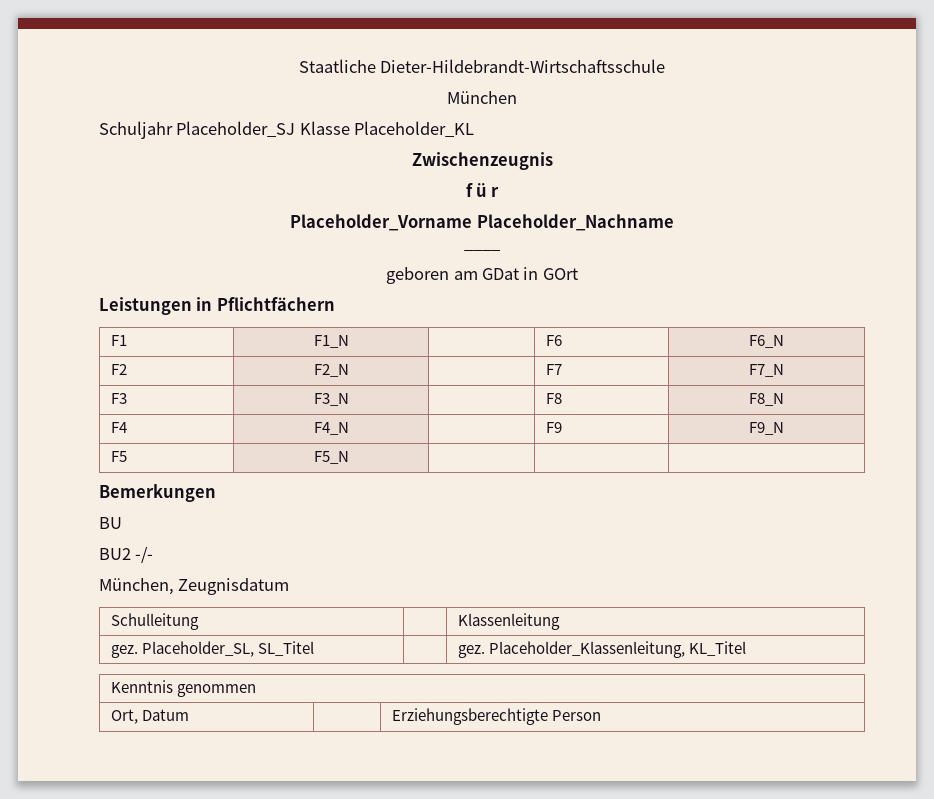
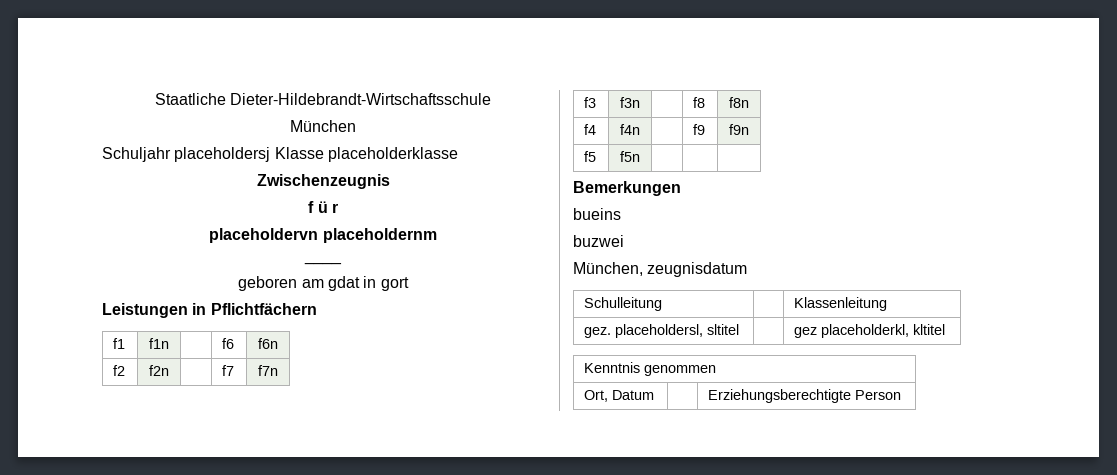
[176,121,475,137] Placeholder_SJ Klasse Placeholder_KL -> [174,147,458,162] placeholdersj Klasse placeholderklasse
[290,214,674,231] Placeholder_Vorname Placeholder_Nachname -> [209,228,437,243] placeholdervn placeholdernm
[482,267,578,280] GDat in GOrt -> [328,276,409,291] gdat in gort
[111,335,128,346] [313,335,349,348] [546,335,563,346] [749,335,784,348] [111,364,128,375] [313,364,349,377] [546,364,563,375] [749,364,784,377] [111,393,128,404] [313,393,349,406] [546,393,563,404] [749,393,784,406] [111,422,128,433] [313,422,349,435] [546,422,563,433] [749,422,784,435] [111,451,128,462] [313,451,349,464] [99,484,216,502] [99,517,122,529] [99,546,154,563] F1 | F1_N | | F6 | F6_N // F2 | F2_N | | F7 | F7_N // F3 | F3_N | | F8 | F8_N // F4 | F4_N | | F9 | F9_N // F5 | F5_N | | | // Bemerkungen // BU // BU2 -/- -> [113,338,126,349] [149,338,169,349] [222,338,235,349] [258,338,278,349] [113,365,126,376] [149,365,169,376] [222,365,235,376] [258,365,278,376] [584,97,597,108] [620,97,640,108] [693,97,706,108] [729,97,749,108] [584,124,597,135] [620,124,640,135] [693,124,706,135] [729,124,749,135] [584,151,597,162] [620,151,640,162] [573,181,681,196] [573,208,621,220] [573,235,624,247] f1 | f1n | | f6 | f6n // f2 | f2n | | f7 | f7n // f3 | f3n | | f8 | f8n // f4 | f4n | | f9 | f9n // f5 | f5n | | | // Bemerkungen // bueins // buzwei
[178,578,290,595] Zeugnisdatum -> [647,262,748,277] zeugnisdatum
[142,641,315,657] [458,641,747,658] Placeholder_SL, SL_Titel | | gez. Placeholder_Klassenleitung, KL_Titel -> [615,324,740,338] [794,324,946,338] placeholdersl, sltitel | | gez placeholderkl, kltitel

